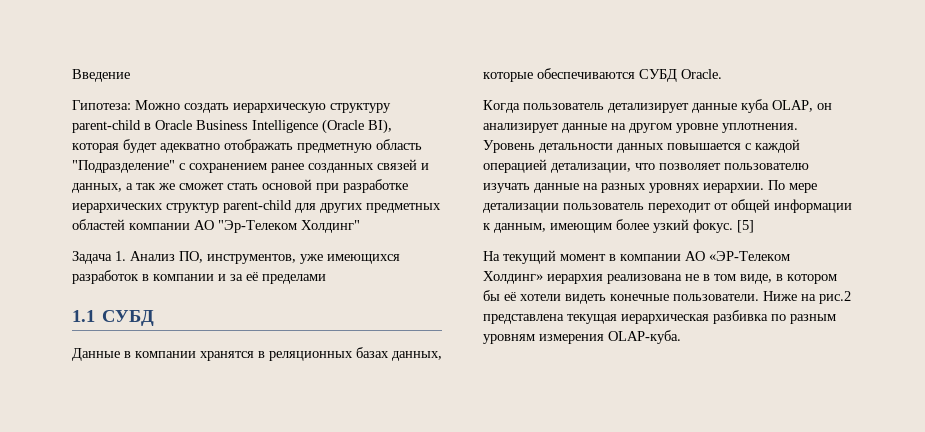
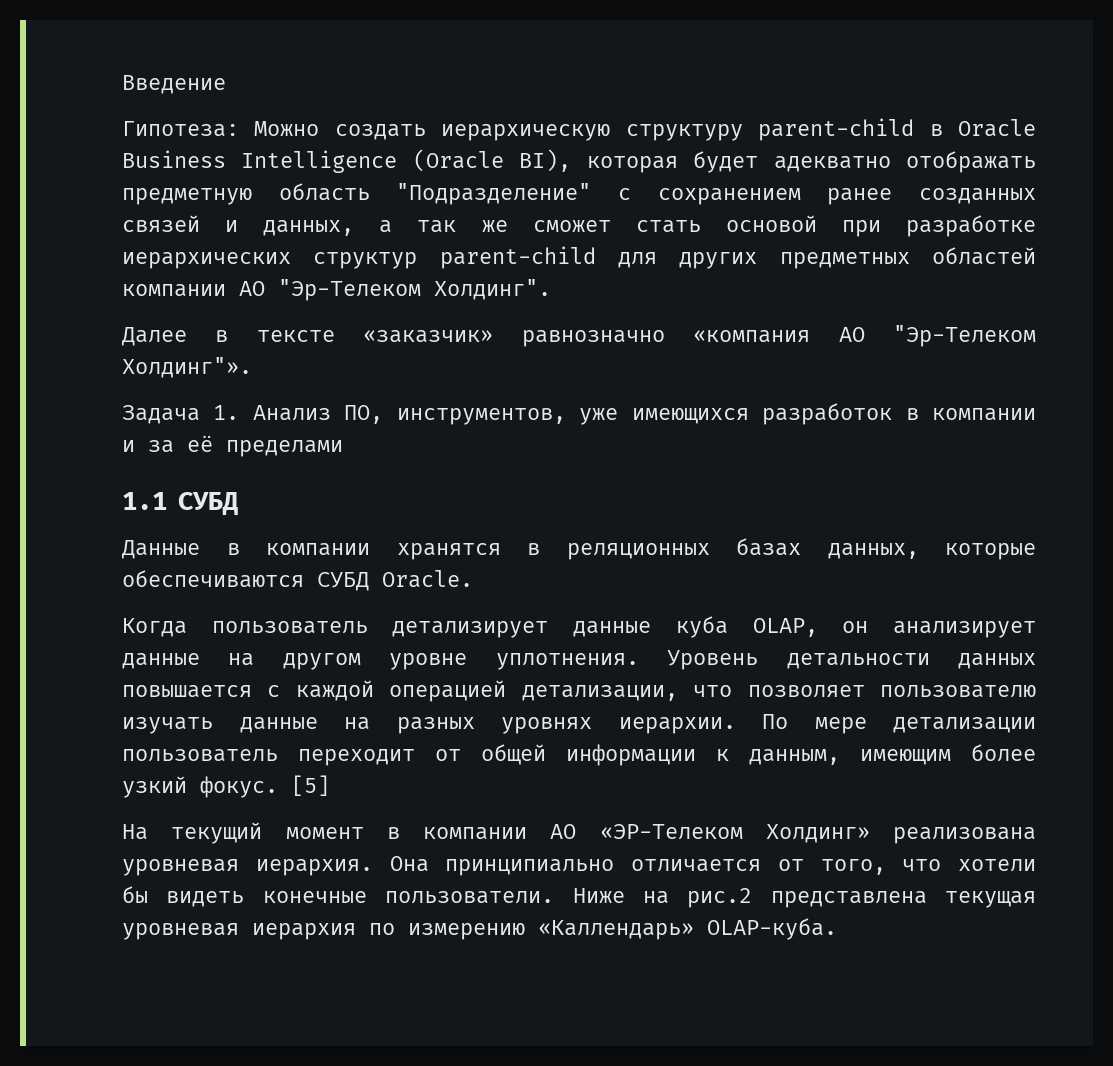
[301,220,360,233] Холдинг" -> [434,279,551,300] [122,325,1036,347] [122,357,252,378] Холдинг". // Далее в тексте «заказчик» равнозначно «компания АО "Эр-Телеком Холдинг"».
[547,274,837,284] [483,290,561,301] иерархия реализована не в том виде, в котором бы её хотели -> [893,827,1036,844] [122,856,1036,876] [122,886,148,903] реализована уровневая иерархия. Она принципиально отличается от того, что хотели бы
[621,310,836,324] [483,334,604,344] иерархическая разбивка по разным уровням измерения -> [122,920,694,940] уровневая иерархия по измерению «Каллендарь»

